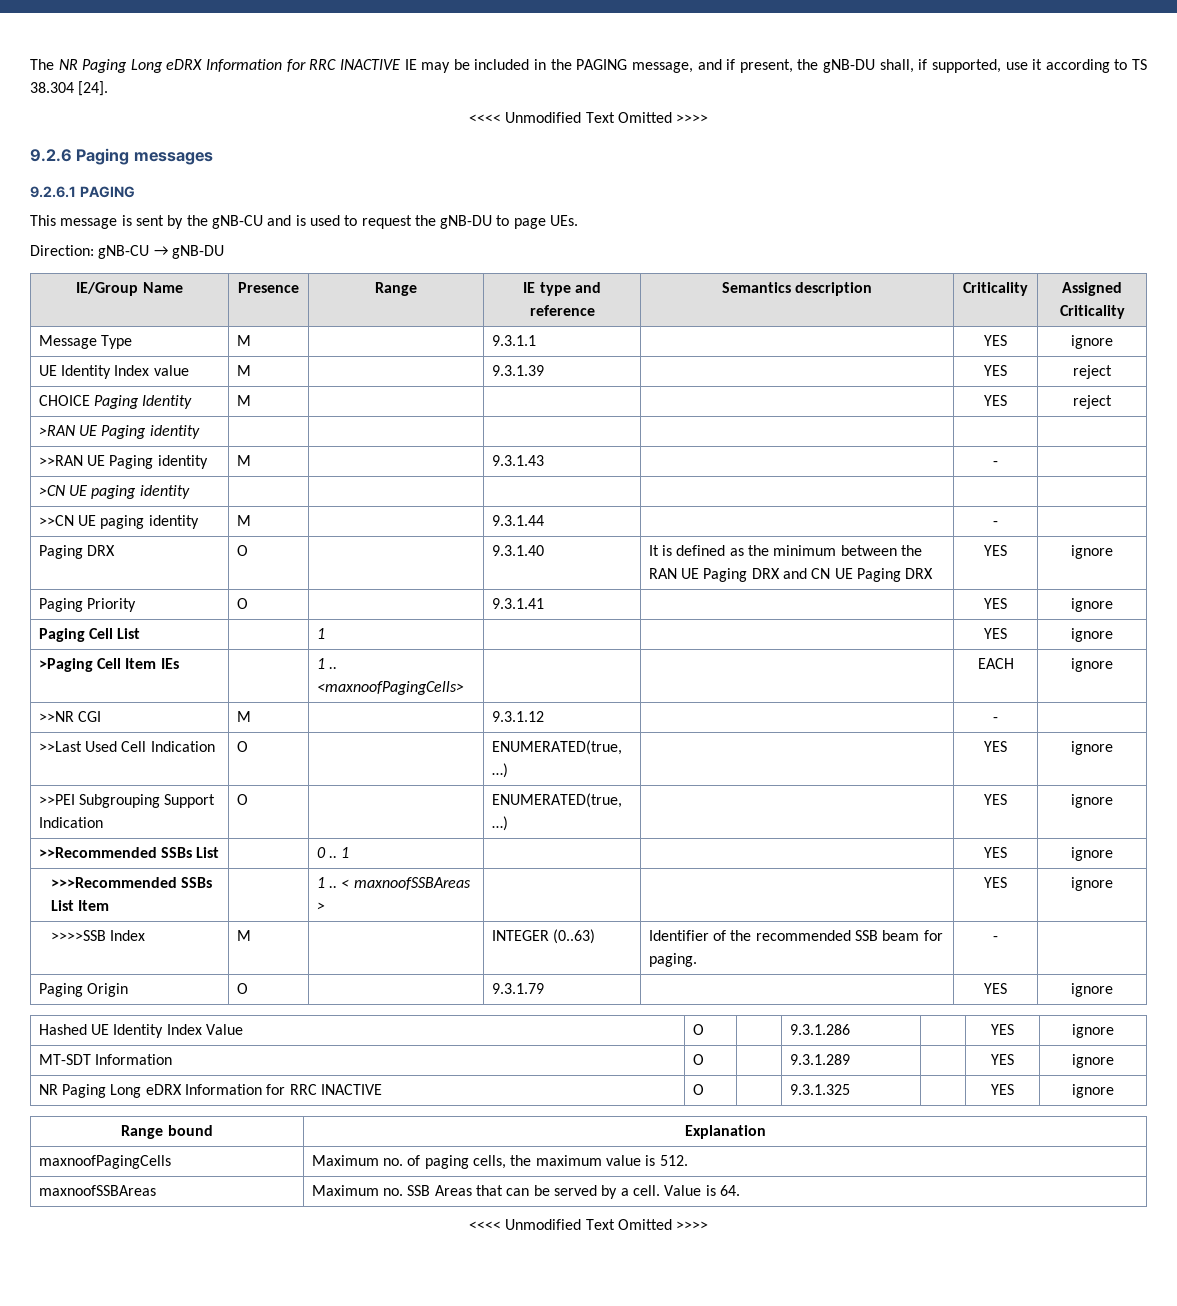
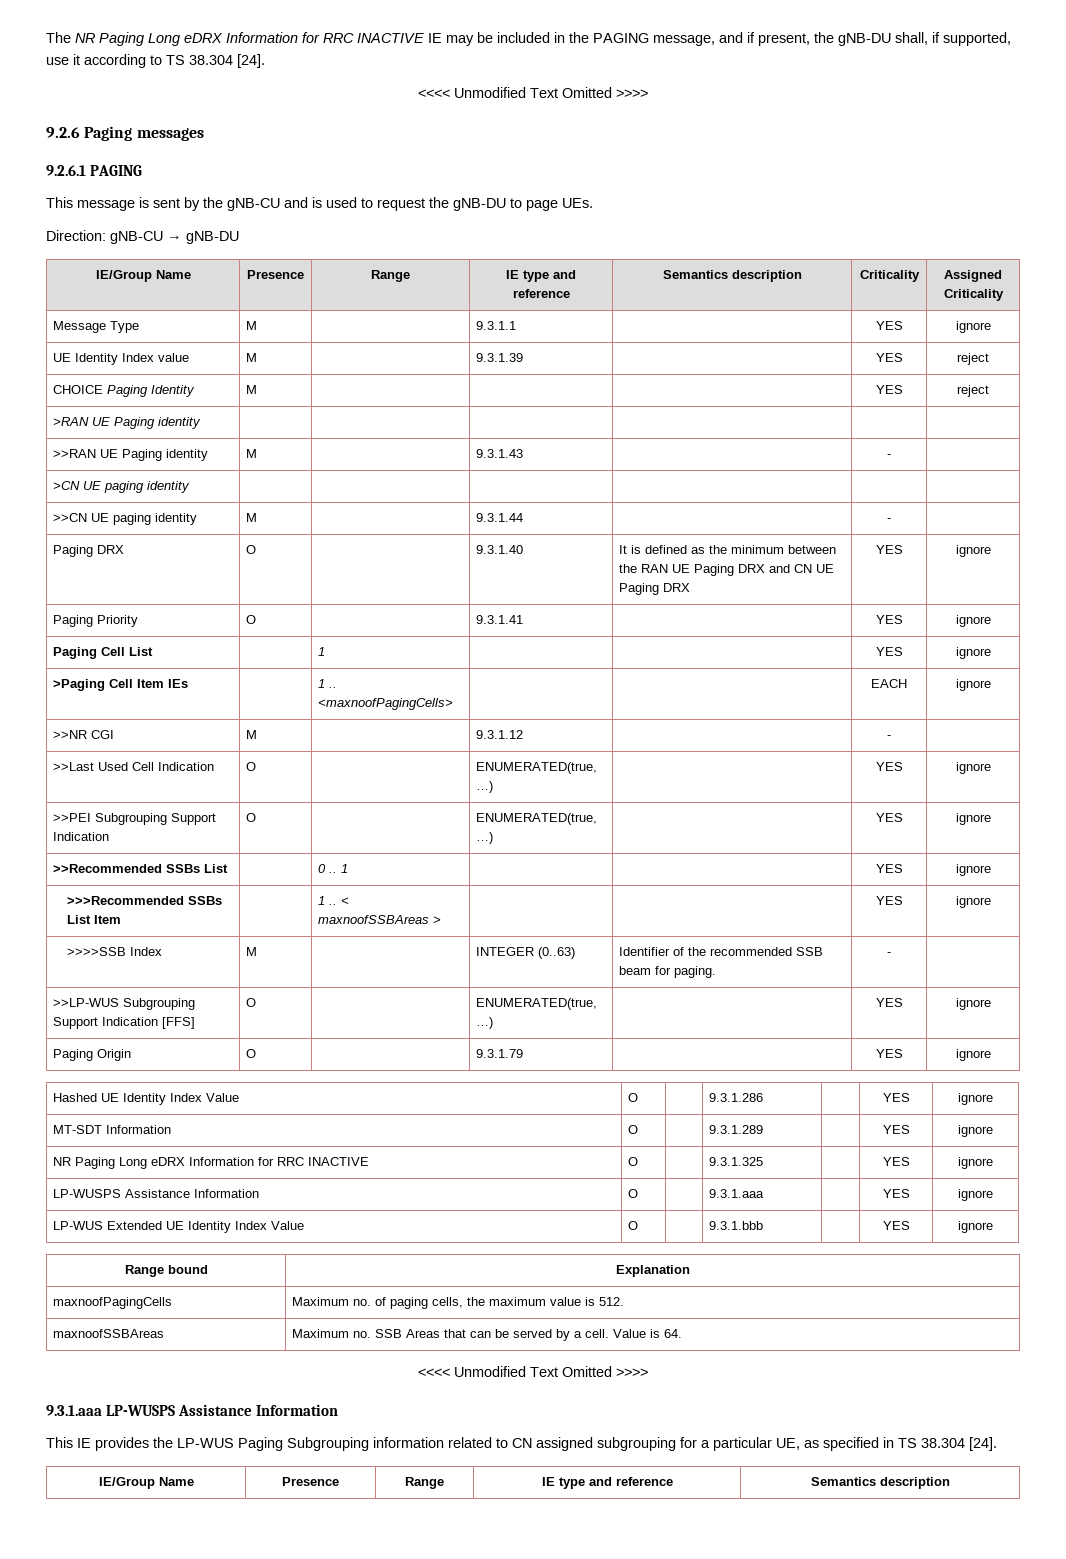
(998, 938) none -> [53,998,196,1010] [53,1017,196,1029] [246,998,257,1007] [476,998,598,1010] [476,1017,494,1029] [875,998,903,1007] [955,998,991,1010] // >>LP-WUS Subgrouping Support Indication [FFS] | O | | ENUMERATED(true, …) | | YES | ignore
(1114, 1091) none -> [53,1189,260,1198] [628,1189,639,1198] [709,1189,765,1198] [882,1189,910,1198] [958,1189,993,1201] [53,1221,305,1233] [628,1221,639,1230] [709,1221,764,1230] [882,1221,910,1230] [958,1221,993,1233] // LP-WUSPS Assistance Information | O | | 9.3.1.aaa | | YES | ignore // LP-WUS Extended UE Identity Index Value | O | | 9.3.1.bbb | | YES | ignore
(709, 1225) none -> [46,1404,338,1416] [46,1437,997,1451] [98,1477,194,1489] [282,1477,339,1486] [405,1477,444,1489] [541,1477,673,1489] [810,1477,950,1489] // 9.3.1.aaa LP-WUSPS Assistance Information // This IE provides the LP-WUS Paging Subgrouping information related to CN assigned subgrouping for a particular UE, as specified in TS 38.304 [24]. // IE/Group Name | Presence | Range | IE type and reference | Semantics description

